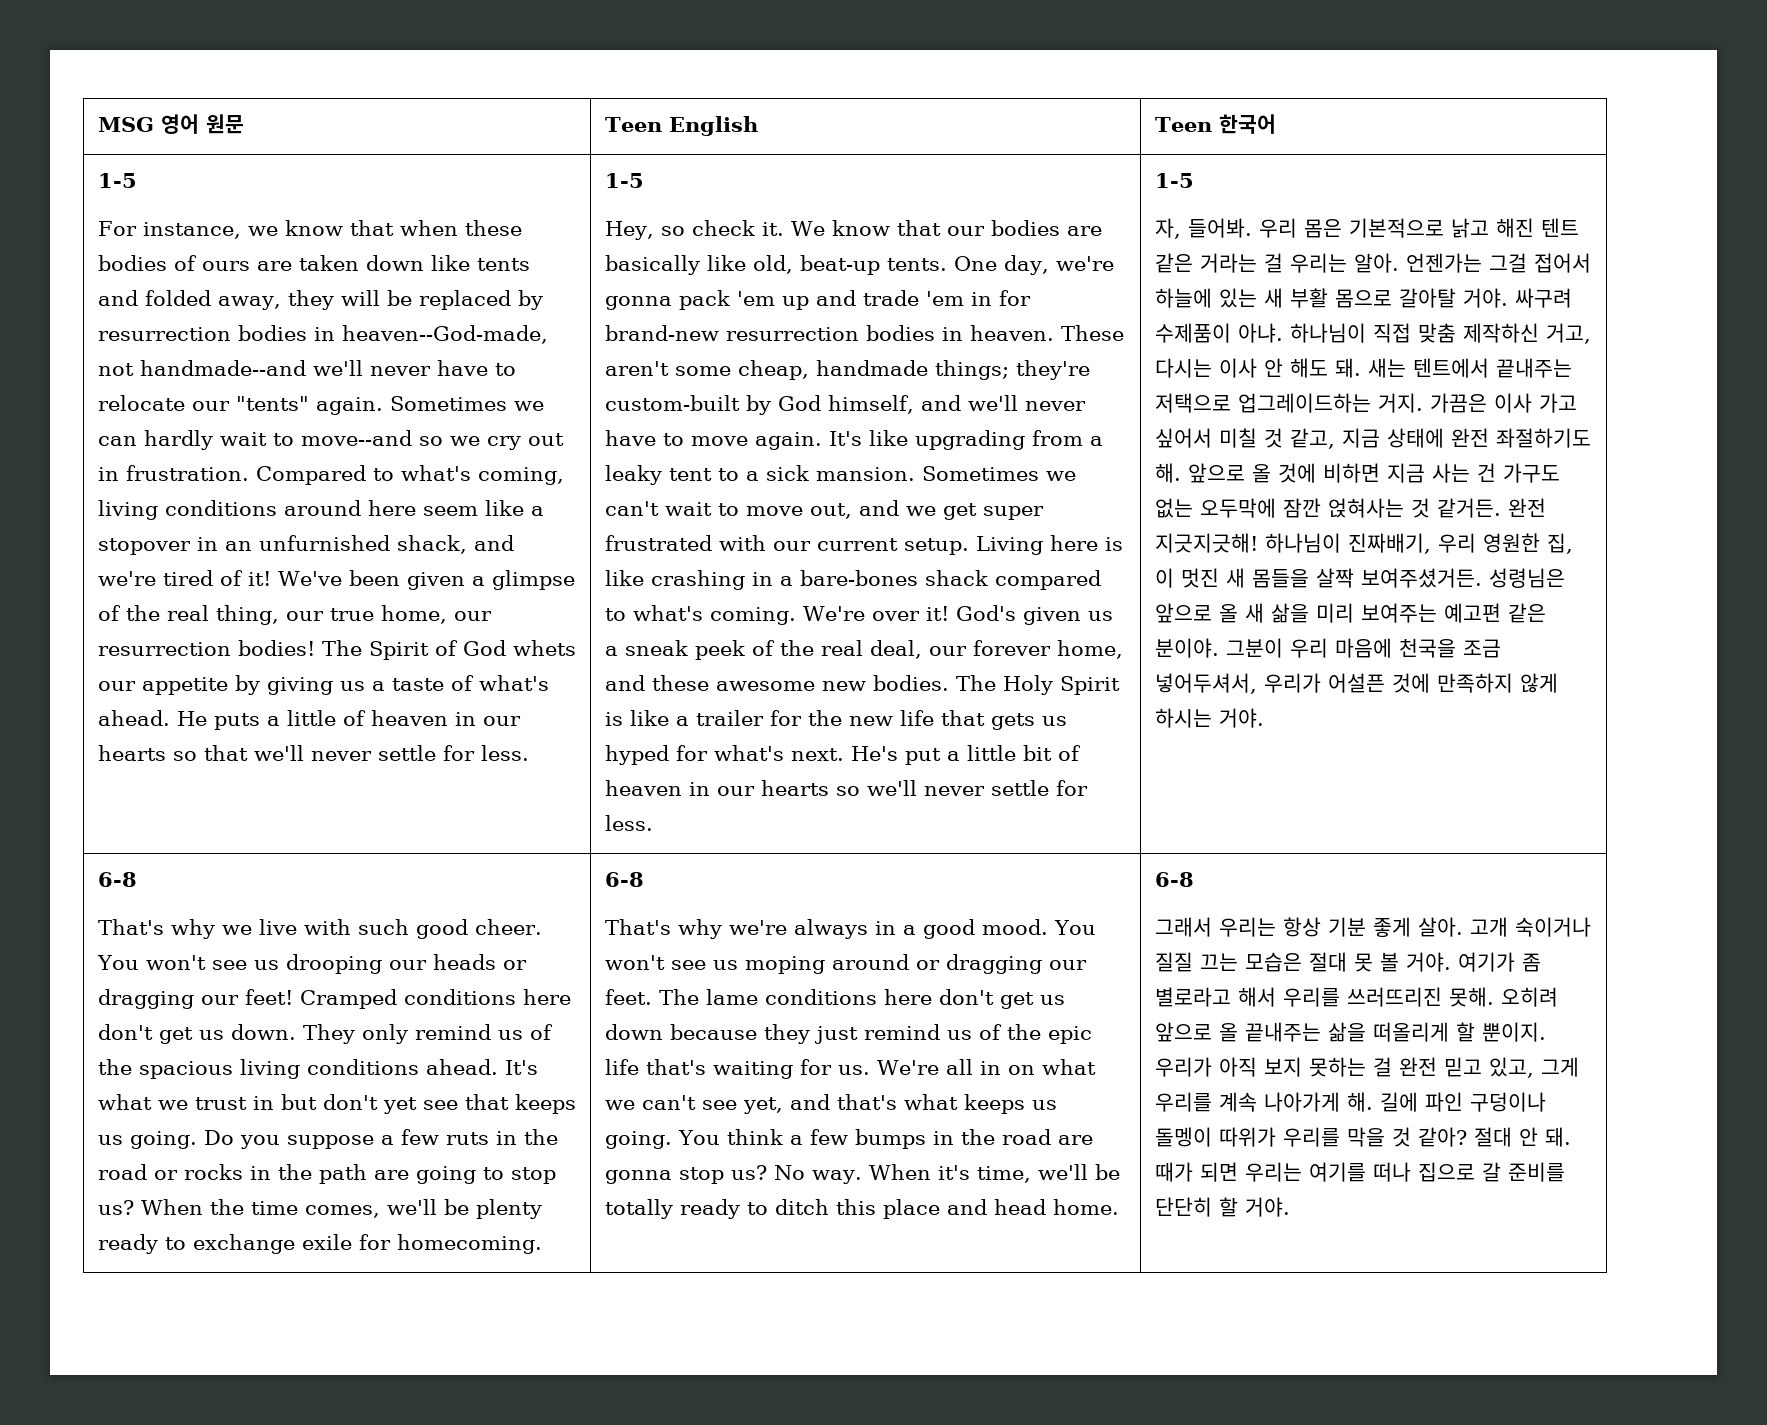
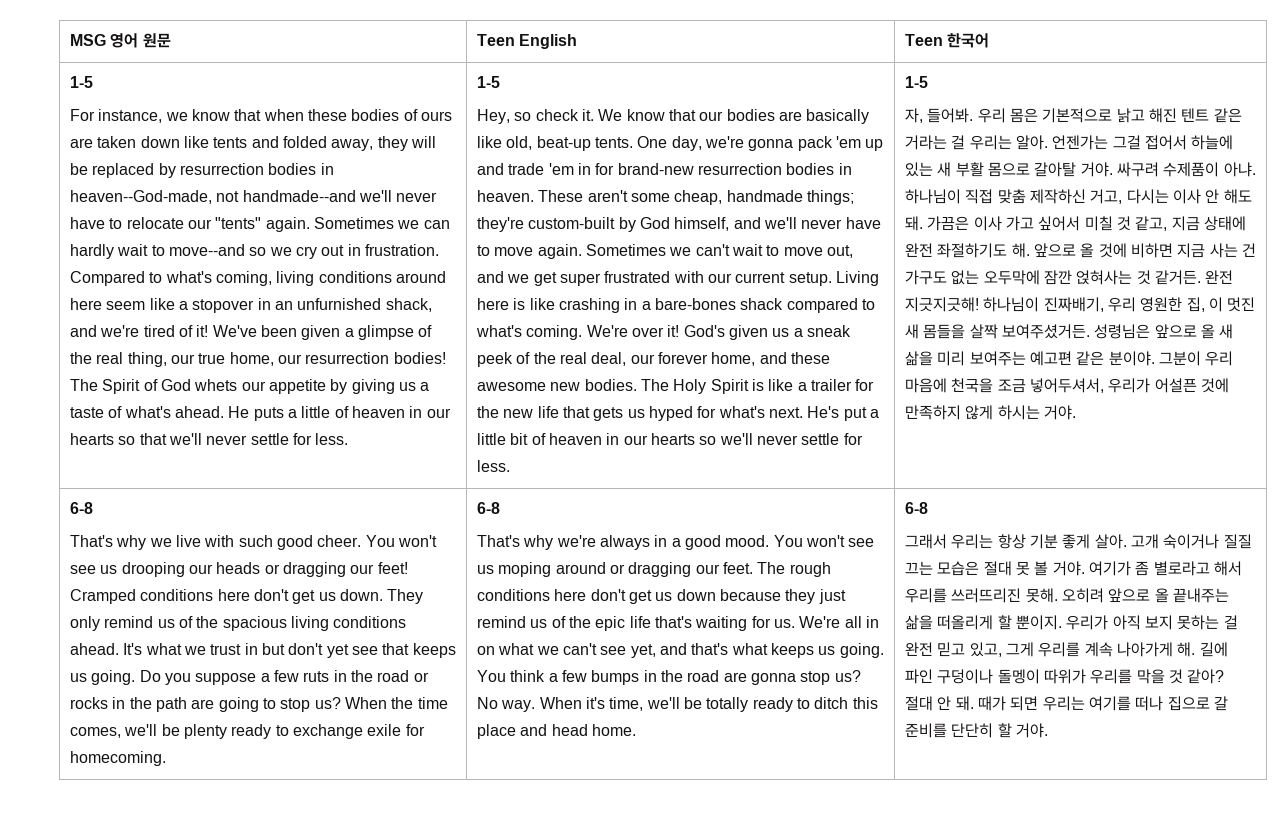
[828,430,1103,450] [604,465,915,485] It's like upgrading from a leaky tent to a sick mansion. -> (582, 251) none
[1367,358,1572,378] [1154,393,1423,413] 새는 텐트에서 끝내주는 저택으로 업그레이드하는 거지. -> (924, 223) none
[705,989,758,1005] lame -> [789,562,831,577] rough

